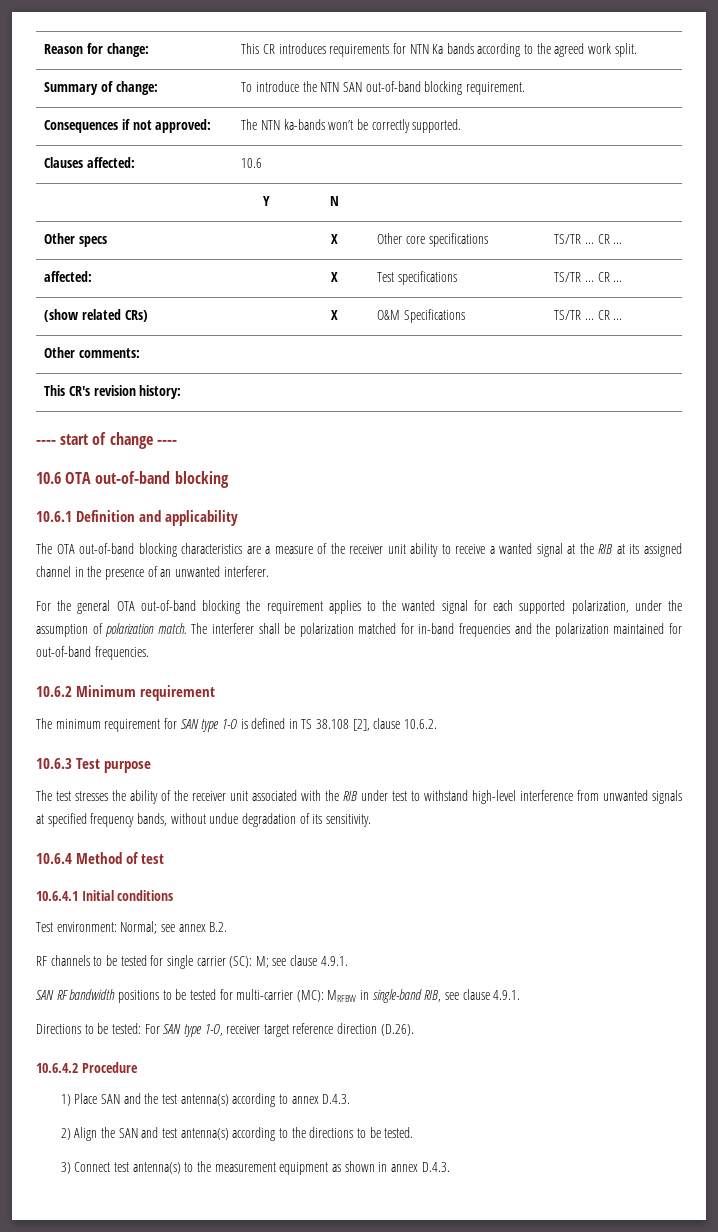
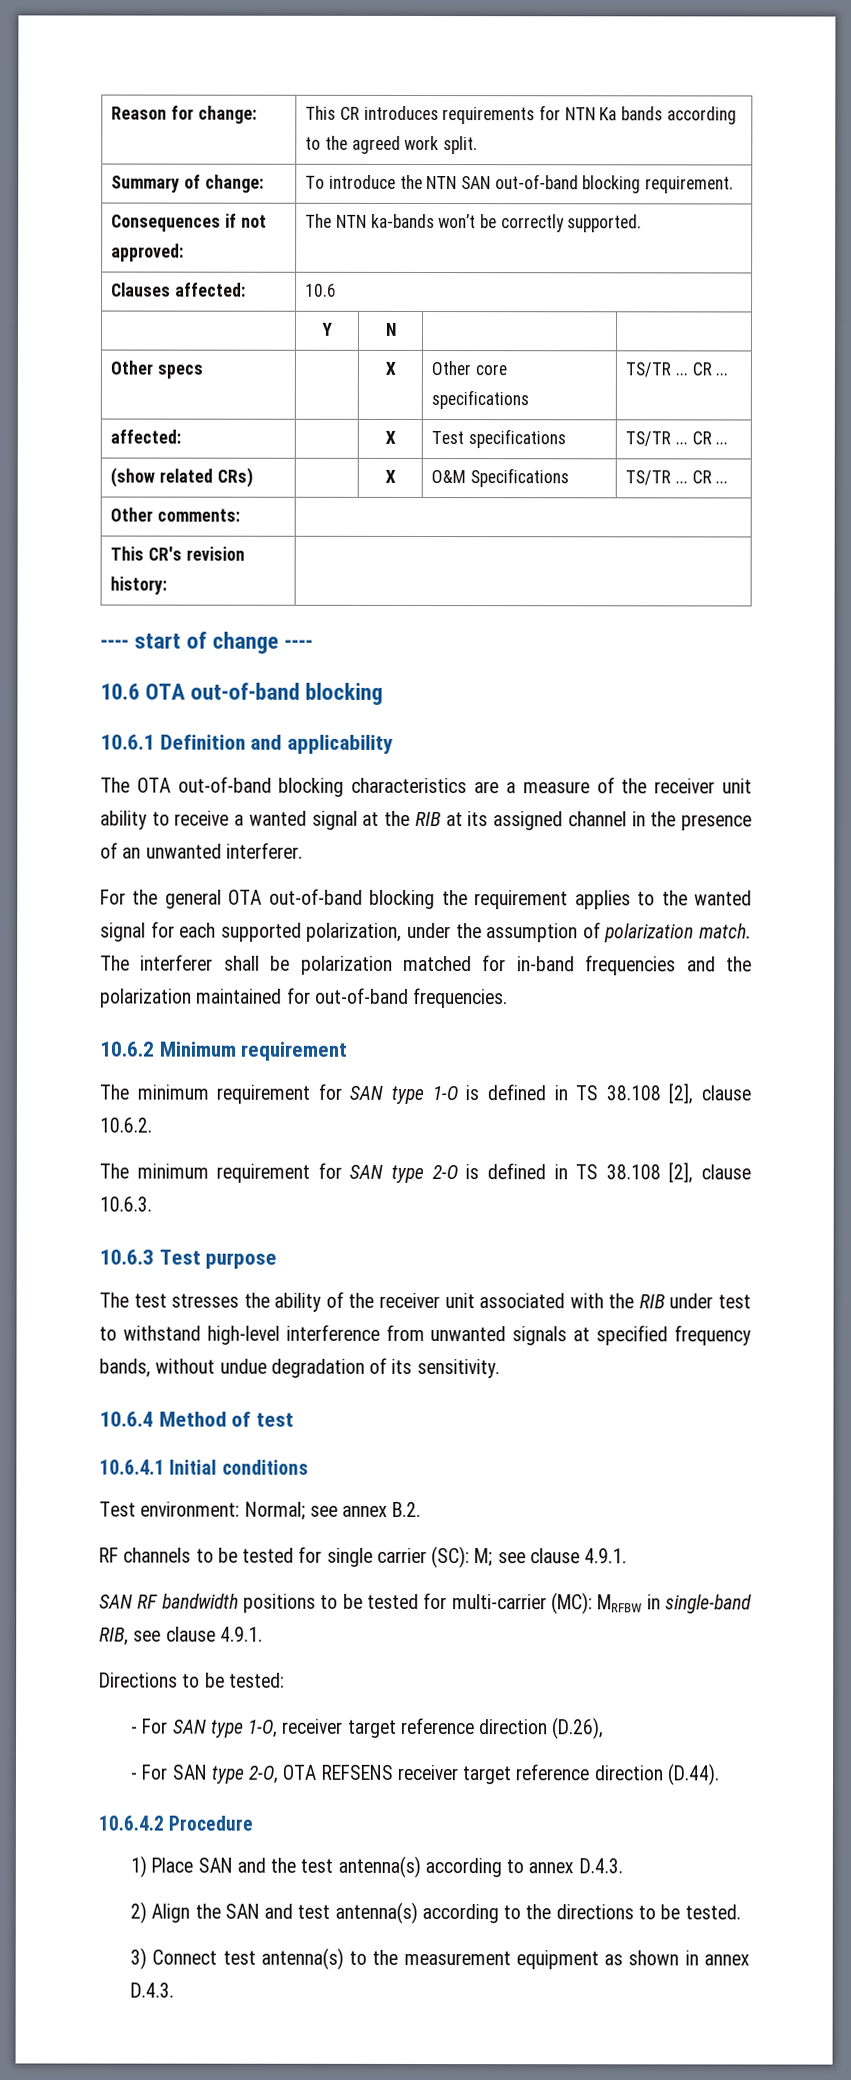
(438, 724) none -> [99,1162,752,1184] [99,1196,152,1212] // The minimum requirement for SAN type 2-O is defined in TS 38.108 [2], clause 10.6.3.
(141, 1028) none -> [131,1726,139,1734] // -
[380,1024,414,1036] (D.26). -> [552,1717,605,1740] [130,1763,719,1786] (D.26), // - For SAN type 2-O, OTA REFSENS receiver target reference direction (D.44).

